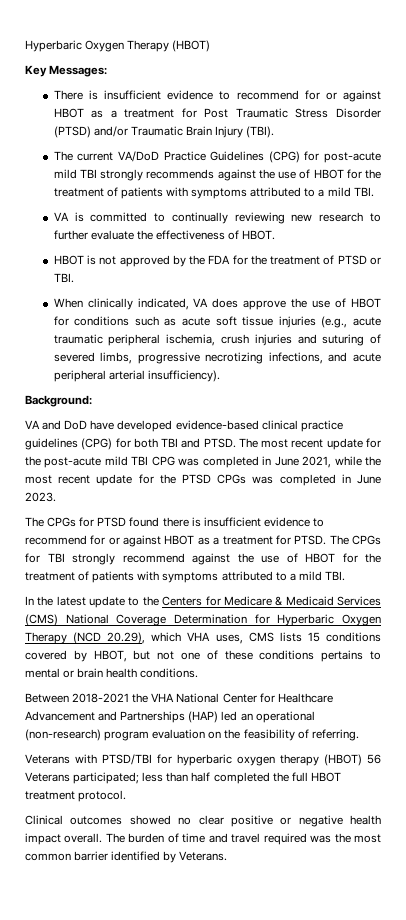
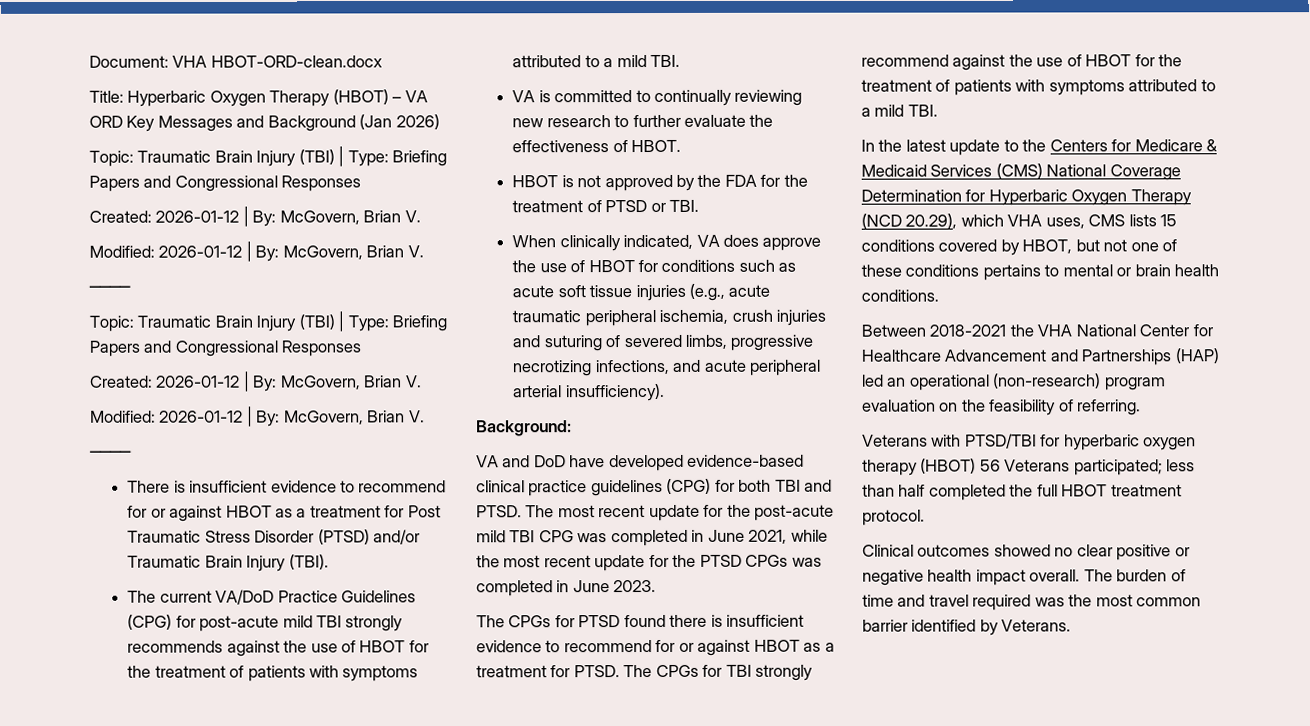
(25, 46) none -> [89,55,383,68] [89,90,124,103] Document: VHA HBOT-ORD-clean.docx // Title:
[25,65,108,77] // Key Messages: -> [392,90,428,103] [89,114,440,132] [89,146,448,167] [89,175,362,192] [89,206,421,227] [89,241,424,262] [88,285,131,293] [89,311,448,332] [89,340,362,357] [90,371,422,392] [90,406,425,427] [89,450,132,458] – VA ORD Key Messages and Background (Jan 2026) // Topic: Traumatic Brain Injury (TBI) | Type: Briefing Papers and Congressional Responses // Created: 2026-01-12 | By: McGovern, Brian V. // Modified: 2026-01-12 | By: McGovern, Brian V. // ──── // Topic: Traumatic Brain Injury (TBI) | Type: Briefing Papers and Congressional Responses // Created: 2026-01-12 | By: McGovern, Brian V. // Modified: 2026-01-12 | By: McGovern, Brian V. // ────

